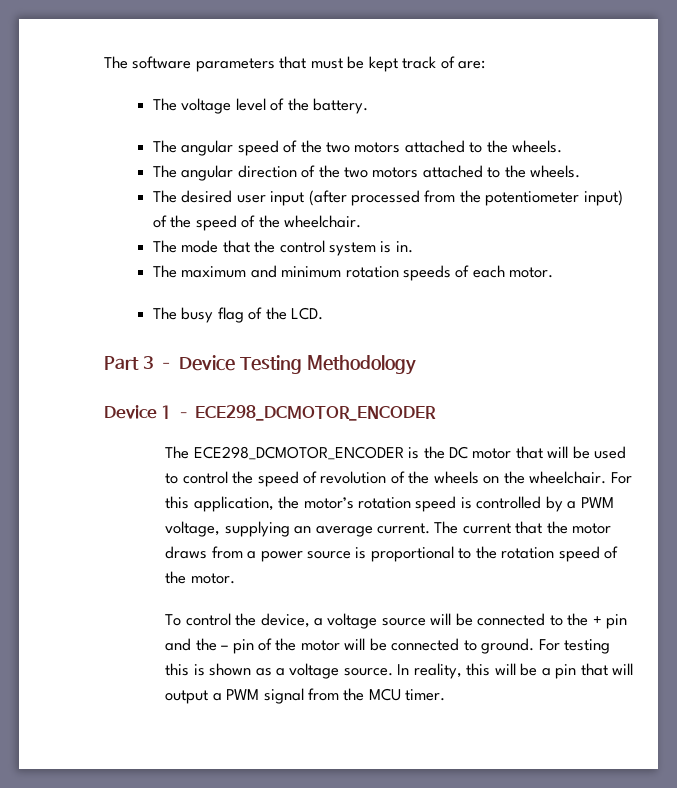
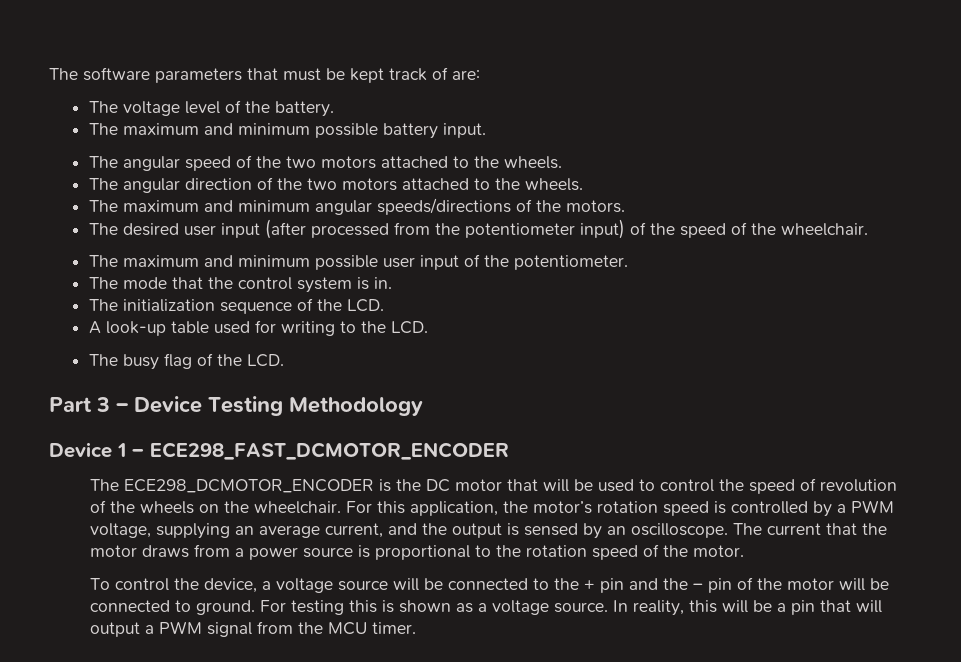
(368, 106) none -> [88,123,486,139] // The maximum and minimum possible battery input.
(581, 171) none -> [88,198,625,215] // The maximum and minimum angular speeds/directions of the motors.
(361, 221) none -> [88,254,628,270] // The maximum and minimum possible user input of the potentiometer.
[181,265,554,281] maximum and minimum rotation speeds of each motor. -> [122,298,384,314] [88,320,428,336] initialization sequence of the LCD. // A look-up table used for writing to the LCD.
[195,405,437,421] ECE298_DCMOTOR_ENCODER -> [150,442,509,460] ECE298_FAST_DCMOTOR_ENCODER
[376,523,430,534] current. -> [324,523,728,539] current, and the output is sensed by an oscilloscope.

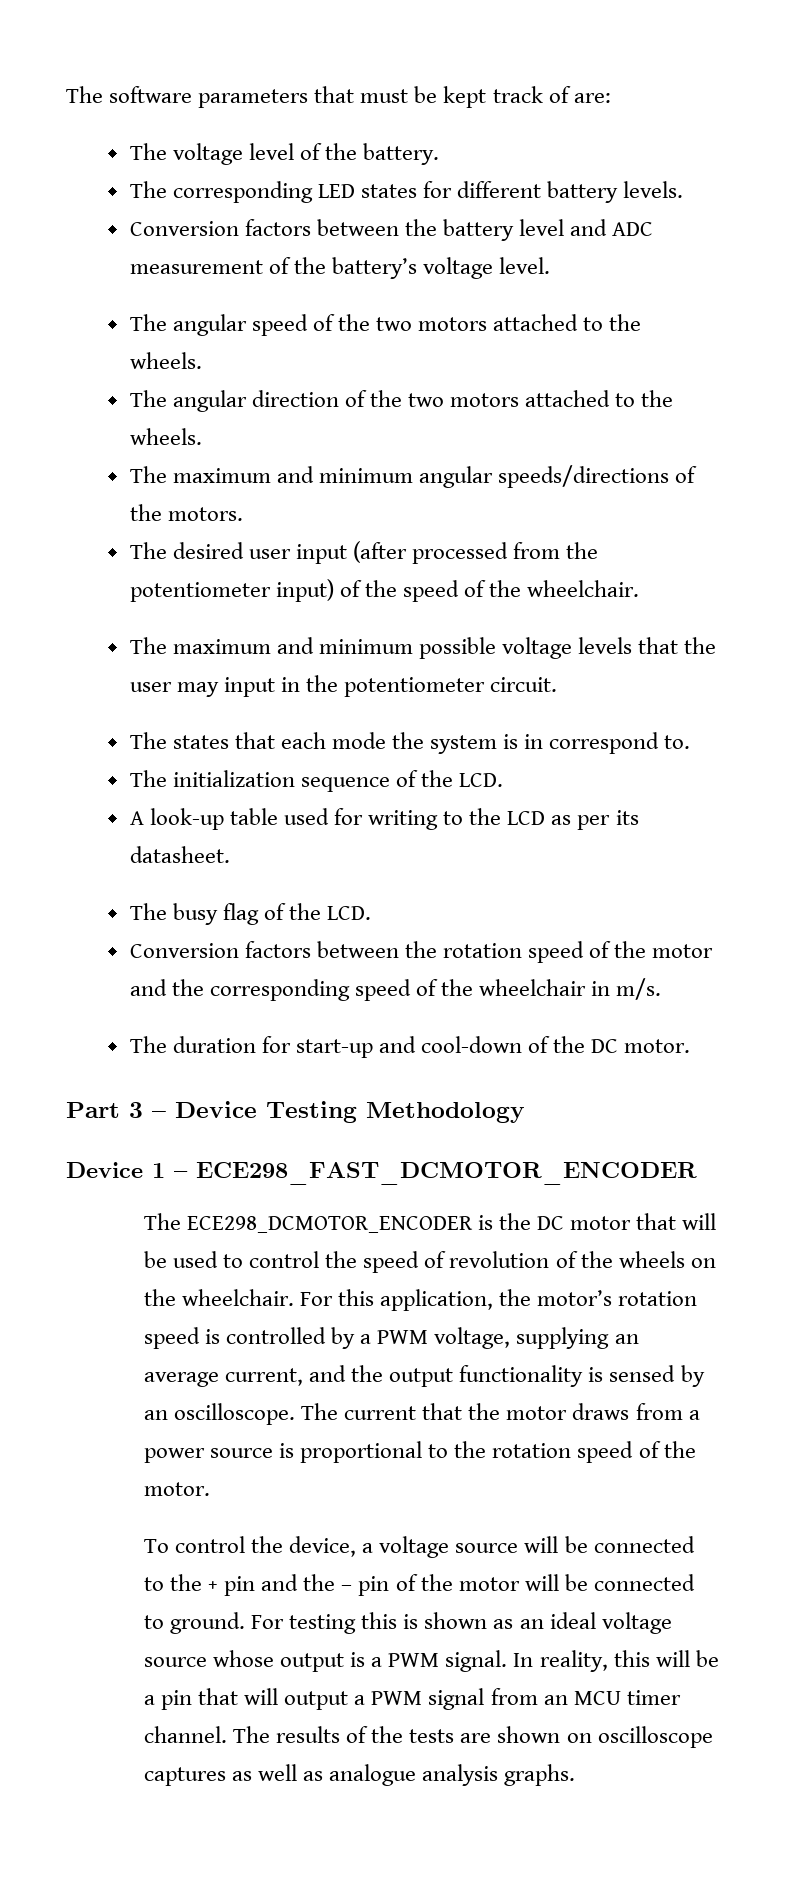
[122,123,486,139] maximum and minimum possible battery input. -> [172,181,684,203] [129,219,654,241] [129,257,551,279] corresponding LED states for different battery levels. // Conversion factors between the battery level and ADC measurement of the battery’s voltage level.
[382,254,628,270] [88,277,392,293] user input of the potentiometer. // The mode that the control system is in. -> [502,637,717,659] [129,675,558,697] [129,732,691,754] voltage levels that the user may input in the potentiometer circuit. // The states that each mode the system is in correspond to.
[390,321,428,334] LCD. -> [507,810,639,830] [129,846,230,863] LCD as per its datasheet.
(284, 360) none -> [129,941,714,963] [129,978,662,1001] [129,1036,691,1058] // Conversion factors between the rotation speed of the motor and the corresponding speed of the wheelchair in m/s. // The duration for start-up and cool-down of the DC motor.
(502, 530) none -> [459,1365,584,1387] functionality
[477,600,608,615] a voltage source. -> [519,1612,672,1634] [143,1650,508,1672] an ideal voltage source whose output is a PWM signal.
[297,622,416,635] the MCU timer. -> [543,1690,681,1705] [143,1726,713,1748] [143,1764,576,1786] an MCU timer channel. The results of the tests are shown on oscilloscope captures as well as analogue analysis graphs.

